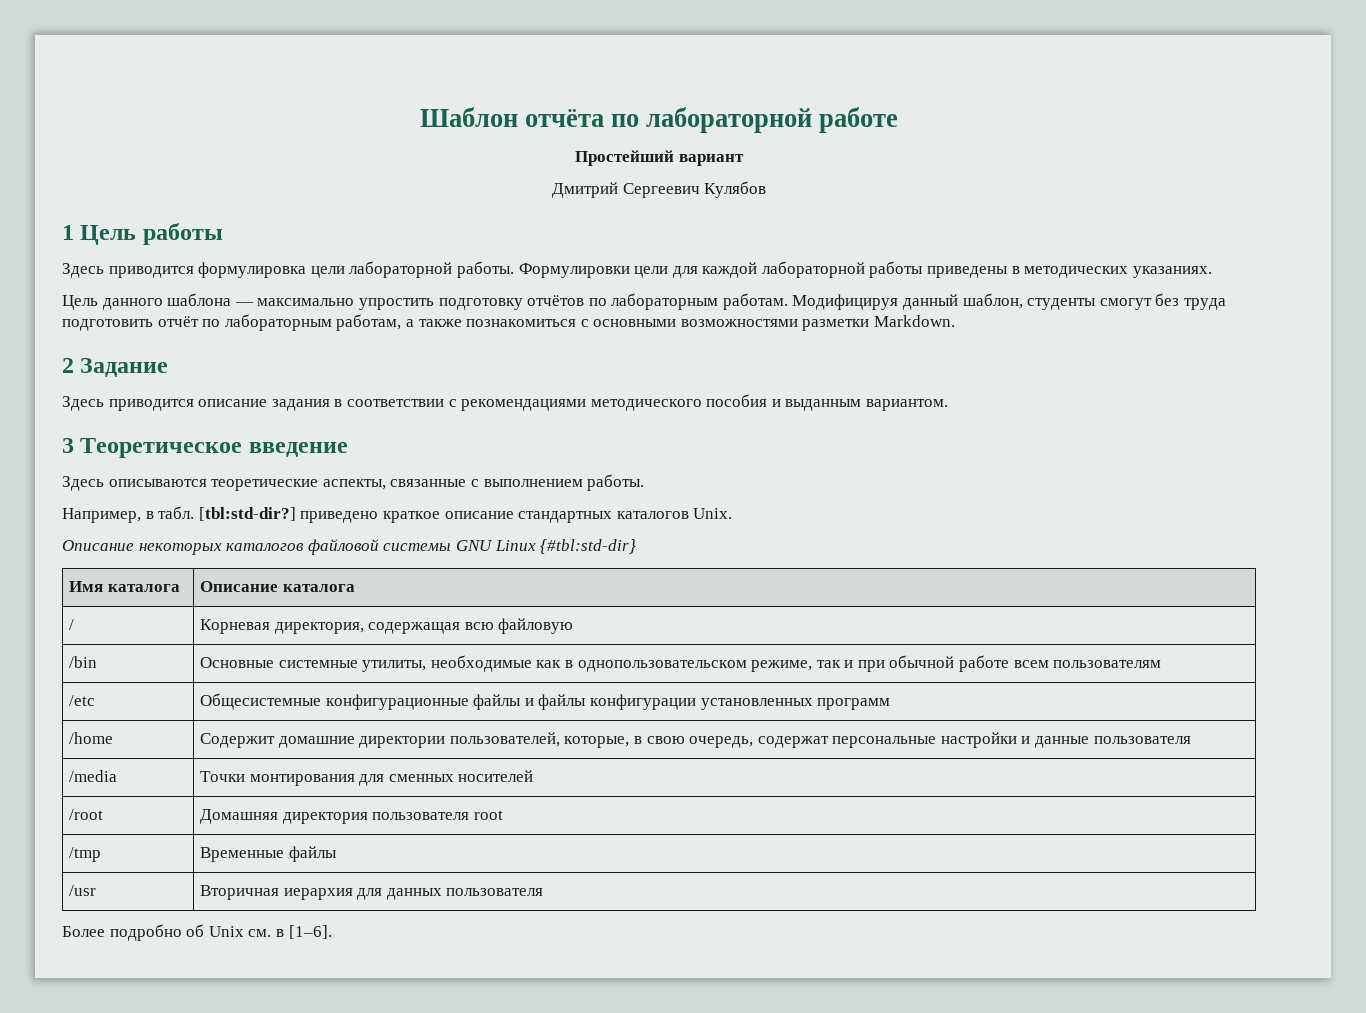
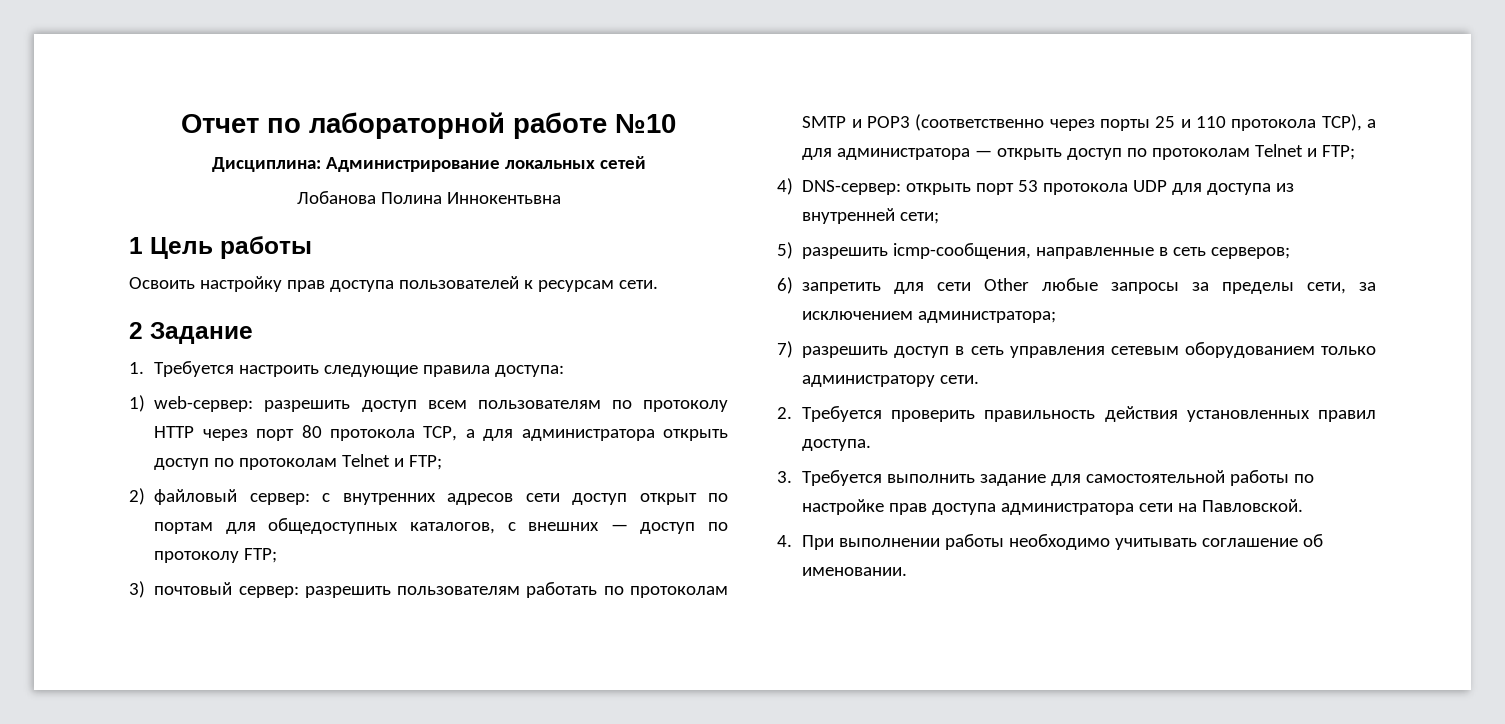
[419,107,604,127] Шаблон отчёта -> [181,114,259,133] Отчет
[575,150,744,166] [551,181,767,198] [62,223,223,245] [62,261,1212,278] [62,293,1227,310] [62,314,956,331] [62,358,169,377] [62,394,949,411] [62,438,348,458] [62,474,645,491] [62,506,733,523] [62,539,637,555] [68,581,180,592] [199,581,355,592] [68,619,74,630] [199,618,574,634] [68,656,97,668] [199,655,1162,672] [68,695,95,706] [199,693,891,710] [68,732,113,744] [199,732,1191,748] [68,770,117,782] [199,770,534,786] [68,809,103,820] [199,809,503,824] [68,847,101,862] [199,846,337,862] [68,885,96,896] [199,885,544,900] [62,924,332,941] // Простейший вариант // Дмитрий Сергеевич Кулябов // 1 Цель работы // Здесь приводится формулировка цели лабораторной работы. Формулировки цели для каждой лабораторной работы приведены в методических указаниях. // Цель данного шаблона — максимально упростить подготовку отчётов по лабораторным работам. Модифицируя данный шаблон, студенты смогут без труда подготовить отчёт по лабораторным работам, а также познакомиться с основными возможностями разметки Markdown. // 2 Задание // Здесь приводится описание задания в соответствии с рекомендациями методического пособия и выданным вариантом. // 3 Теоретическое введение // Здесь описываются теоретические аспекты, связанные с выполнением работы. // Например, в табл. [tbl:std-dir?] приведено краткое описание стандартных каталогов Unix. // Описание некоторых каталогов файловой системы GNU Linux {#tbl:std-dir} // Имя каталога | Описание каталога // / | Корневая директория, содержащая всю файловую // /bin | Основные системные утилиты, необходимые как в однопользовательском режиме, так и при обычной работе всем пользователям // /etc | Общесистемные конфигурационные файлы и файлы конфигурации установленных программ // /home | Содержит домашние директории пользователей, которые, в свою очередь, содержат персональные настройки и данные пользователя // /media | Точки монтирования для сменных носителей // /root | Домашняя директория пользователя root // /tmp | Временные файлы // /usr | Вторичная иерархия для данных пользователя // Более подробно об Unix см. в [1–6]. -> [615,114,676,133] [211,156,646,172] [296,191,561,204] [129,236,312,259] [129,276,658,292] [129,322,253,344] [129,361,564,377] [129,395,728,412] [154,425,728,441] [154,454,443,470] [129,488,728,505] [154,518,728,534] [154,548,278,563] [129,581,728,598] [802,114,1376,131] [802,144,1356,160] [777,178,1295,195] [802,208,940,224] [777,242,1291,259] [777,277,1376,294] [802,311,1057,323] [777,341,1376,358] [802,375,980,387] [777,406,1376,422] [801,439,871,451] [777,470,1314,486] [801,499,1303,515] [777,534,1323,550] [801,567,907,576] №10 // Дисциплина: Администрирование локальных сетей // Лобанова Полина Иннокентьвна // 1 Цель работы // Освоить настройку прав доступа пользователей к ресурсам сети. // 2 Задание // 1. Требуется настроить следующие правила доступа: // 1) web-сервер: разрешить доступ всем пользователям по протоколу HTTP через порт 80 протокола TCP, а для администратора открыть доступ по протоколам Telnet и FTP; // 2) файловый сервер: с внутренних адресов сети доступ открыт по портам для общедоступных каталогов, с внешних — доступ по протоколу FTP; // 3) почтовый сервер: разрешить пользователям работать по протоколам SMTP и POP3 (соответственно через порты 25 и 110 протокола TCP), а для администратора — открыть доступ по протоколам Telnet и FTP; // 4) DNS-сервер: открыть порт 53 протокола UDP для доступа из внутренней сети; // 5) разрешить icmp-сообщения, направленные в сеть серверов; // 6) запретить для сети Other любые запросы за пределы сети, за исключением администратора; // 7) разрешить доступ в сеть управления сетевым оборудованием только администратору сети. // 2. Требуется проверить правильность действия установленных правил доступа. // 3. Требуется выполнить задание для самостоятельной работы по настройке прав доступа администратора сети на Павловской. // 4. При выполнении работы необходимо учитывать соглашение об именовании.

